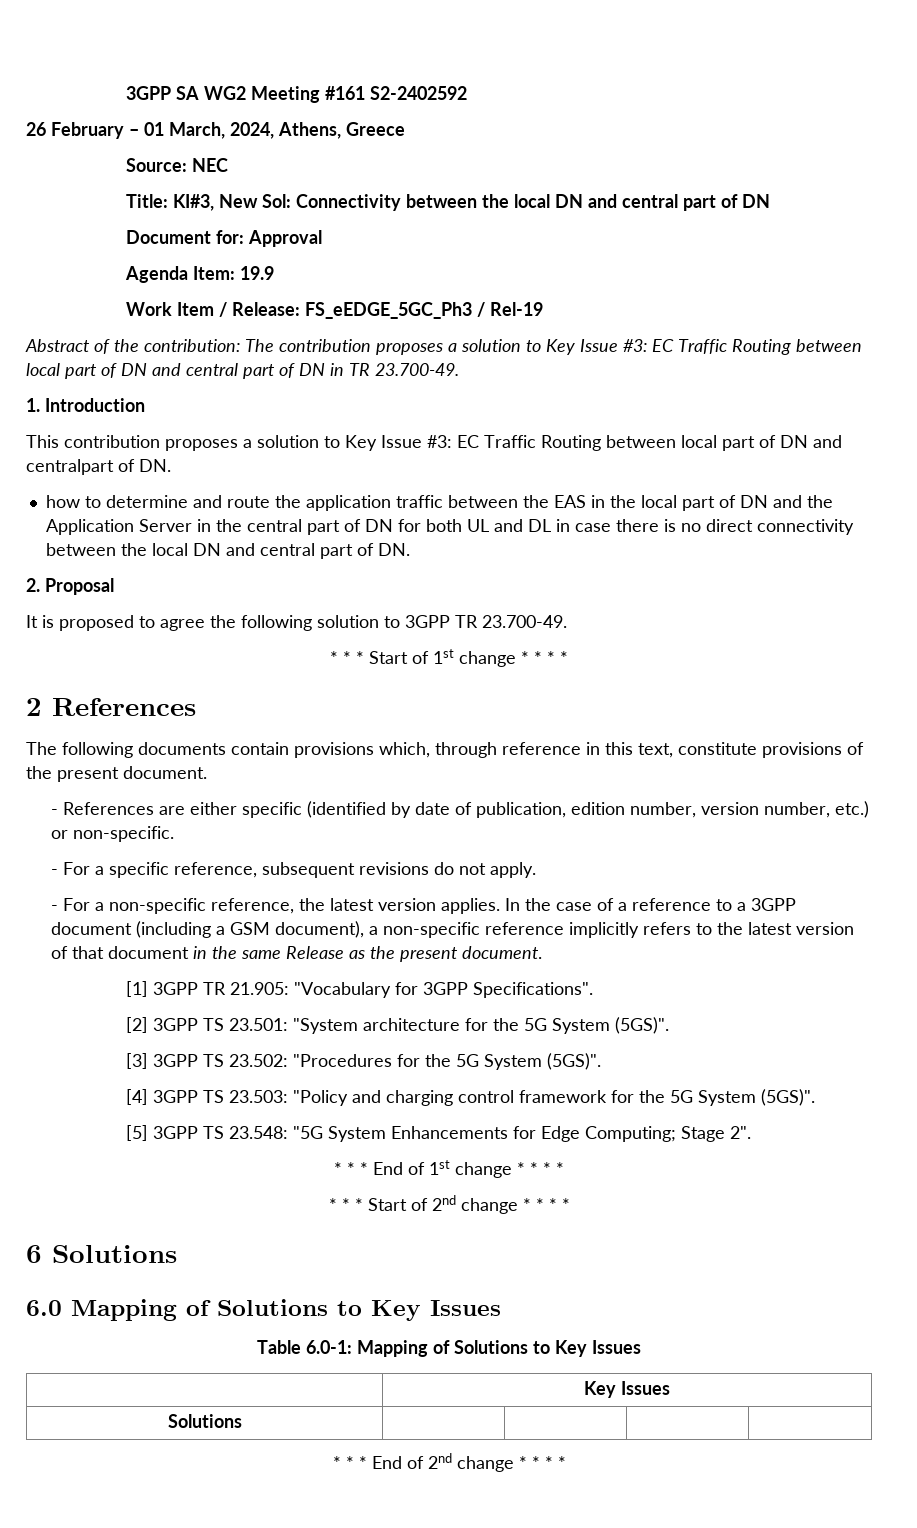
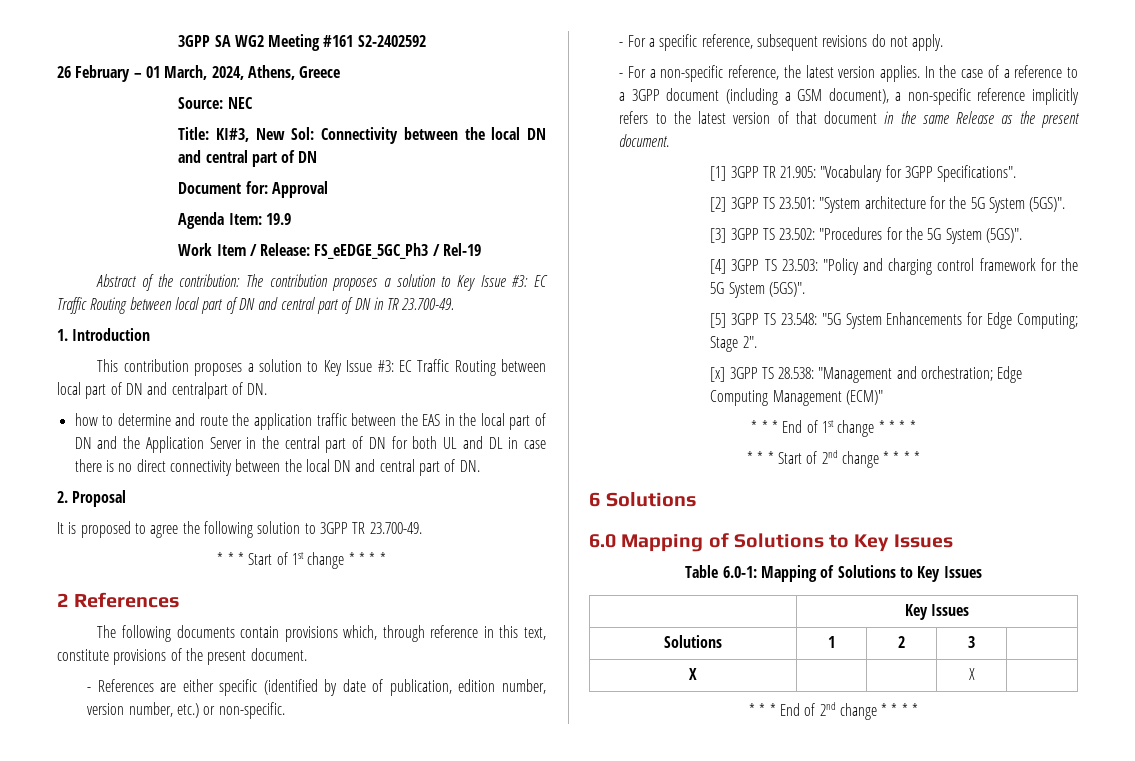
(752, 1132) none -> [710,366,1023,383] [710,390,883,406] // [x] 3GPP TS 28.538: "Management and orchestration; Edge Computing Management (ECM)"
(242, 1421) | | -> [828,636,835,648] [898,636,905,648] [968,636,975,648] [689,668,697,680] [968,668,975,680] 1 | 2 | 3 | // X | | | X

